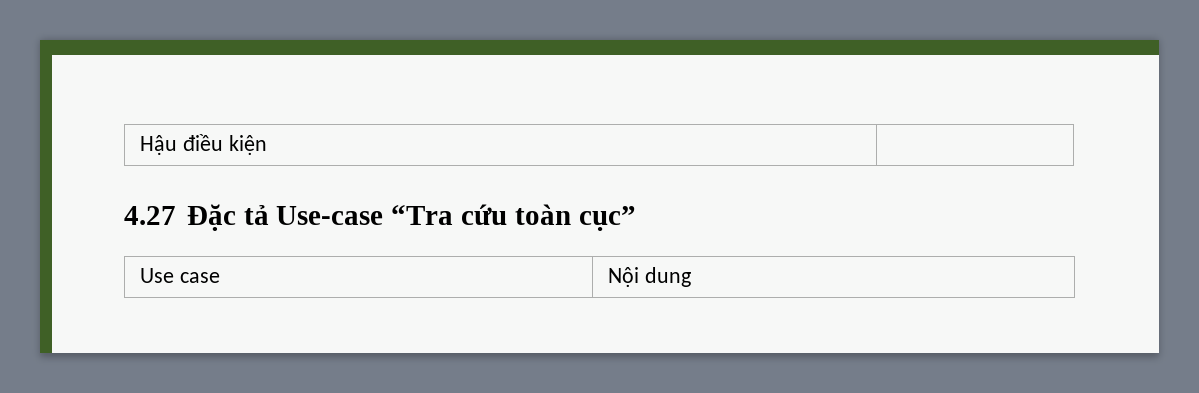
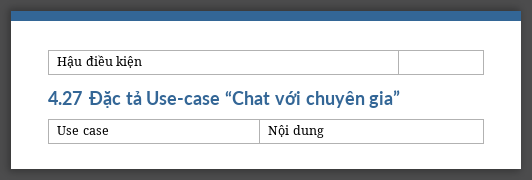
[391,204,636,231] “Tra cứu toàn cục” -> [225,90,401,108] “Chat với chuyên gia”

